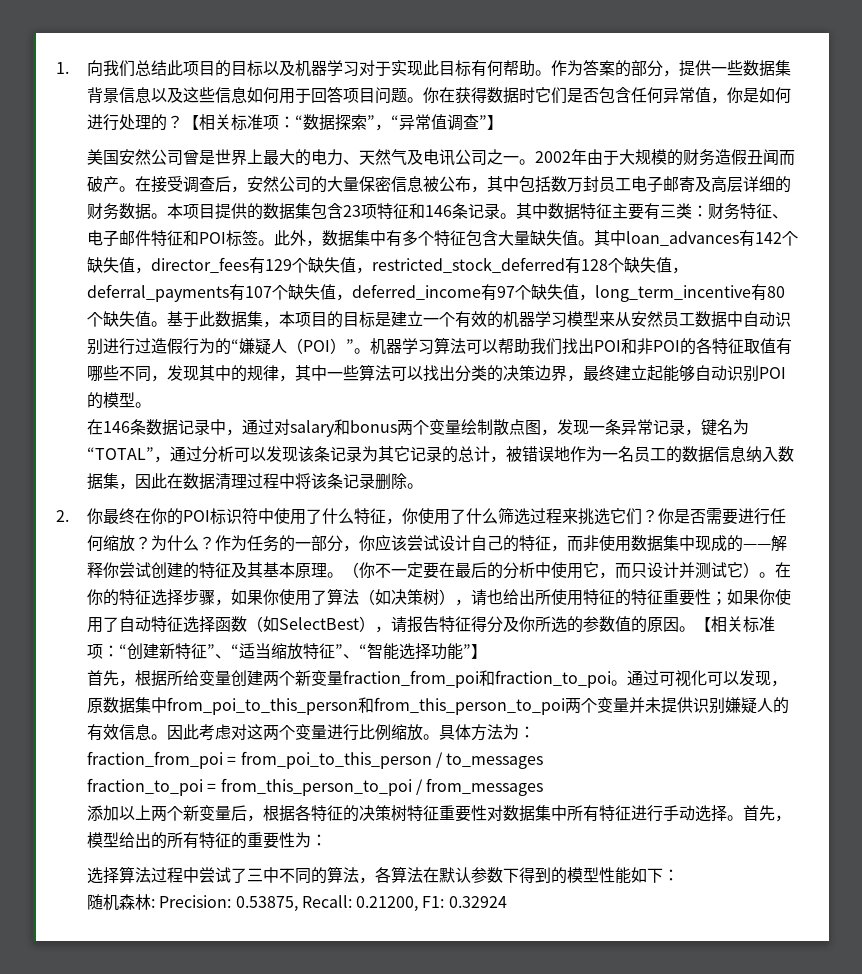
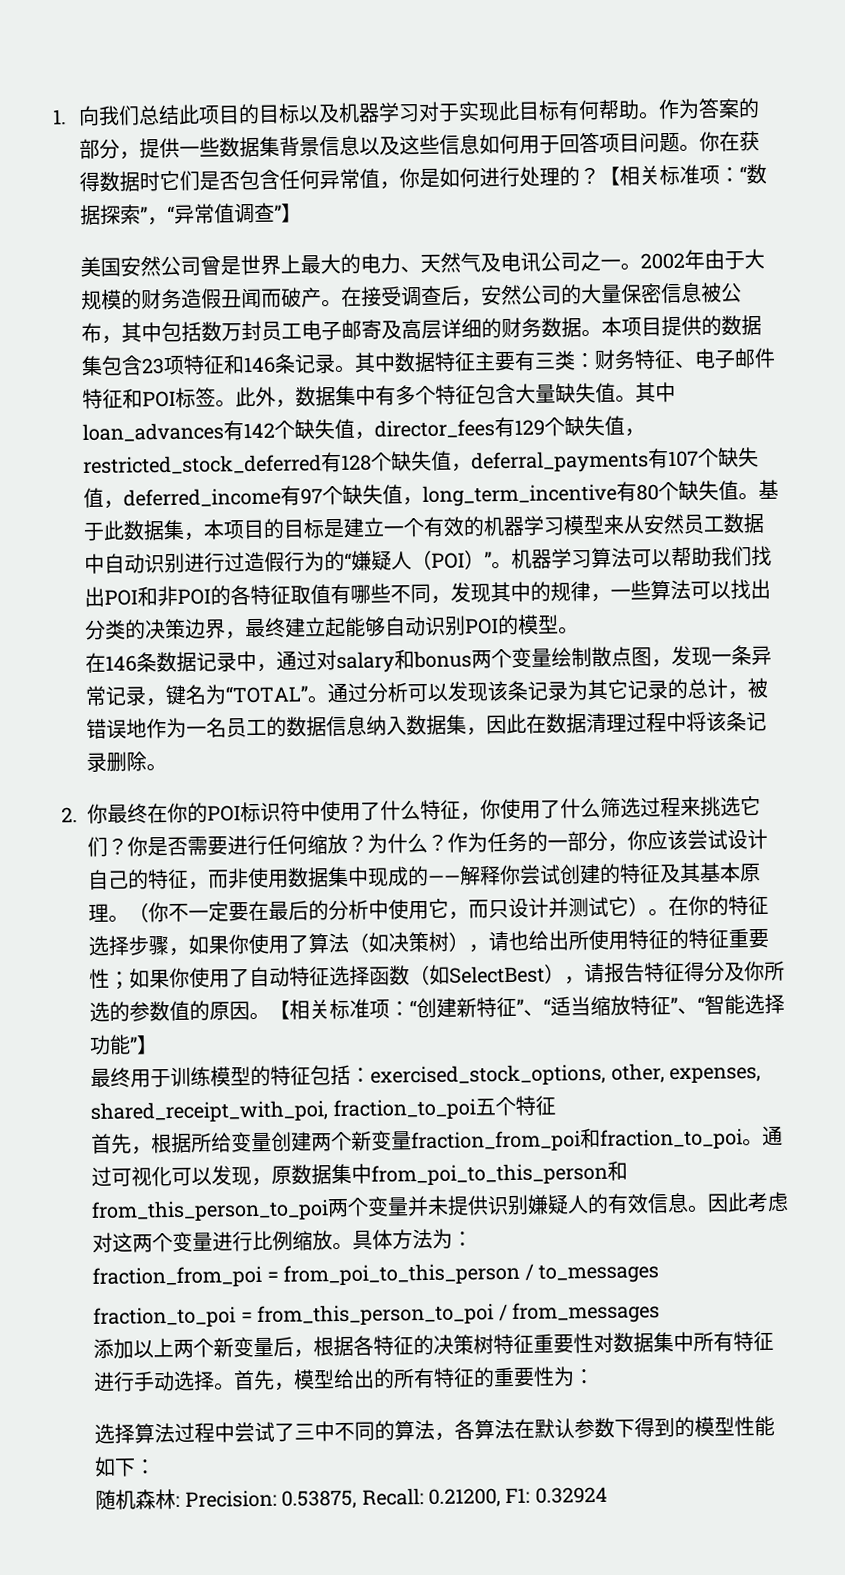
[294,365,327,381] 其中 -> (612, 597) none
[153,456,170,463] ， -> [307,695,329,704] 。
(487, 651) none -> [90,1063,762,1088] [90,1095,556,1124] // 最终用于训练模型的特征包括：exercised_stock_options, other, expenses, shared_receipt_with_poi, fraction_to_poi五个特征

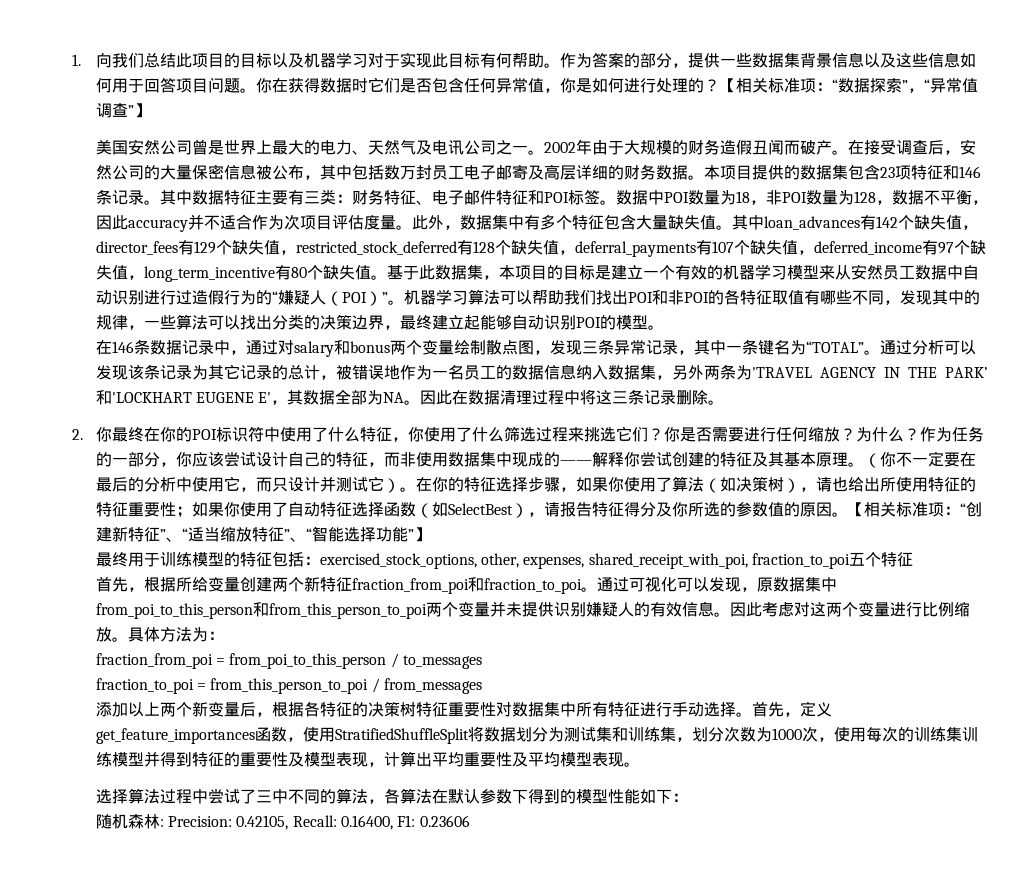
(237, 403) none -> [615,190,988,205] [95,214,412,232] 数据中POI数量为18，非POI数量为128，数据不平衡，因此accuracy并不适合作为次项目评估度量。
[711,654,733,664] 一 -> [581,341,598,354] 三
(168, 702) none -> [693,339,758,355] 其中一条
(488, 731) none -> [671,364,989,380] [95,389,421,405] 另外两条为'TRAVEL AGENCY IN THE PARK’和'LOCKHART EUGENE E'，其数据全部为NA。
[706,711,728,732] 该 -> [596,390,629,405] 这三
[371,1130,413,1151] 变量 -> [319,577,352,592] 特征
[293,1366,596,1390] 模型给出的所有特征的重要性为： -> [799,701,832,717] [95,726,978,744] [95,751,640,767] 定义get_feature_importances函数，使用StratifiedShuffleSplit将数据划分为测试集和训练集，划分次数为1000次，使用每次的训练集训练模型并得到特征的重要性及模型表现，计算出平均重要性及平均模型表现。
[281,1486,608,1510] 0.53875, Recall: 0.21200, F1: 0.32924 -> [236,815,470,830] 0.42105, Recall: 0.16400, F1: 0.23606

